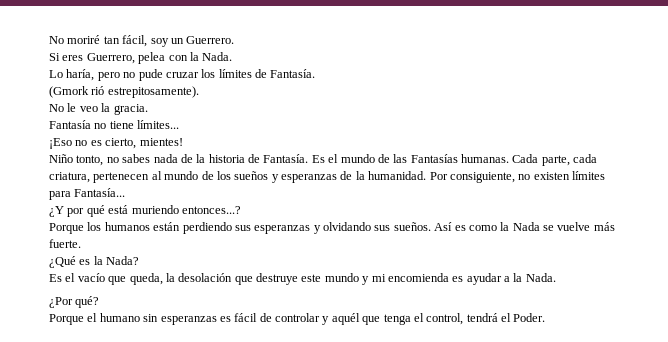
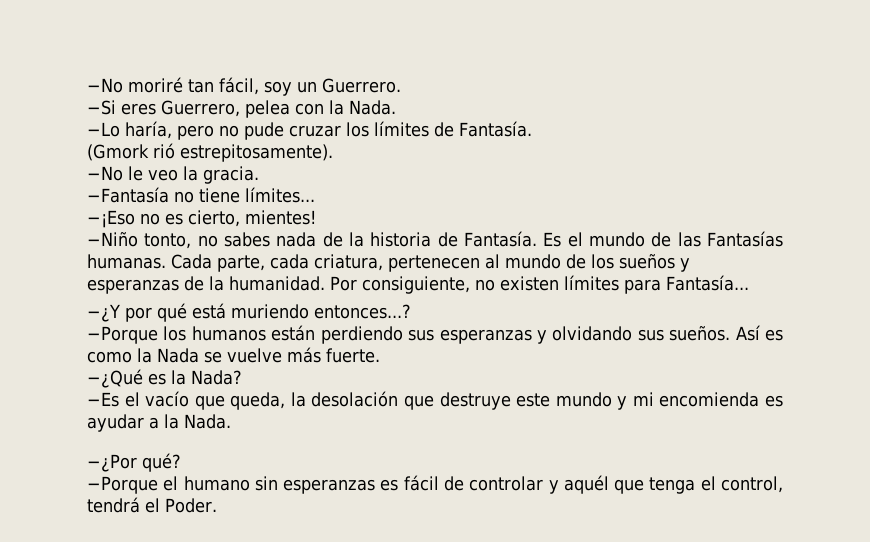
[49,36,64,44] No -> [87,78,123,93] −No
[49,53,60,61] Si -> [87,100,116,115] −Si
[49,70,63,78] Lo -> [87,122,120,137] −Lo
[49,104,64,112] No -> [87,166,123,181] −No
[49,120,91,129] Fantasía -> [87,187,169,203] −Fantasía
[49,138,72,149] ¡Eso -> [87,210,135,228] −¡Eso
[49,154,73,163] Niño -> [87,232,138,247] −Niño
[49,206,64,217] ¿Y -> [87,304,120,322] −¿Y
[49,223,84,234] Porque -> [87,326,158,344] −Porque
[49,256,76,268] ¿Qué -> [87,369,143,388] −¿Qué
[49,274,62,282] Es -> [87,392,119,407] −Es
[49,297,73,308] ¿Por -> [87,454,137,472] −¿Por
[49,314,84,325] Porque -> [87,476,158,494] −Porque

